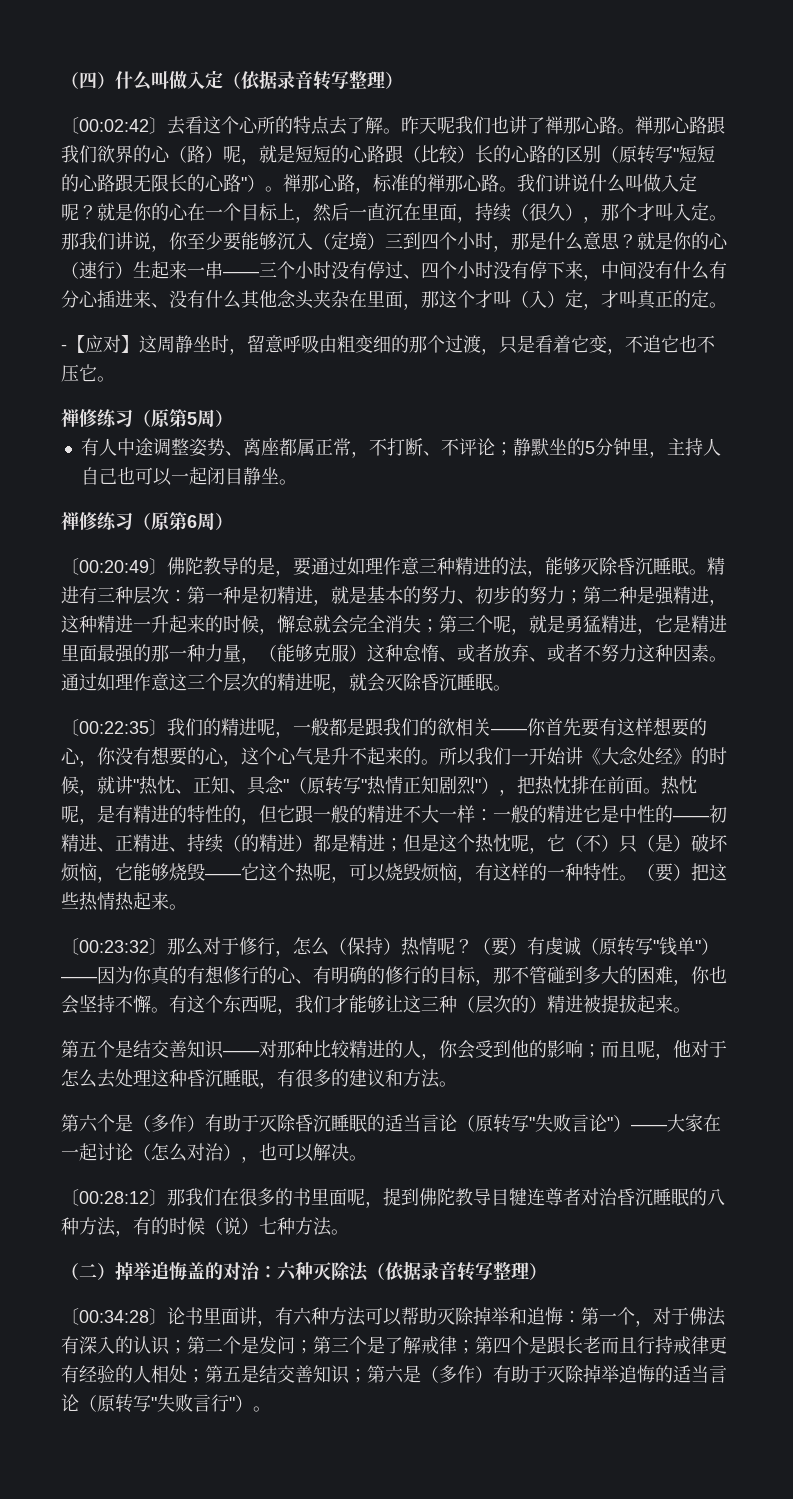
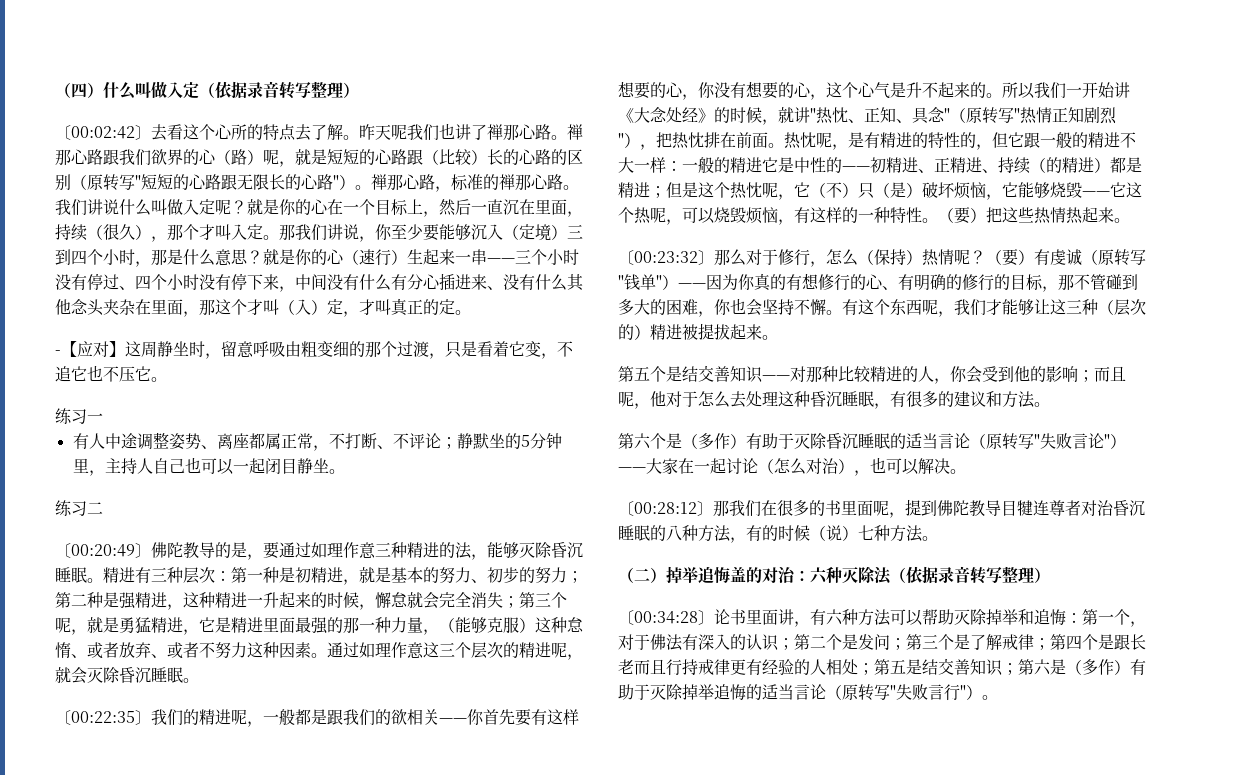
[61,409,233,427] 禅修练习（原第5周） -> [55,408,103,424] 练习一
[61,512,233,530] 禅修练习（原第6周） -> [55,500,103,516] 练习二

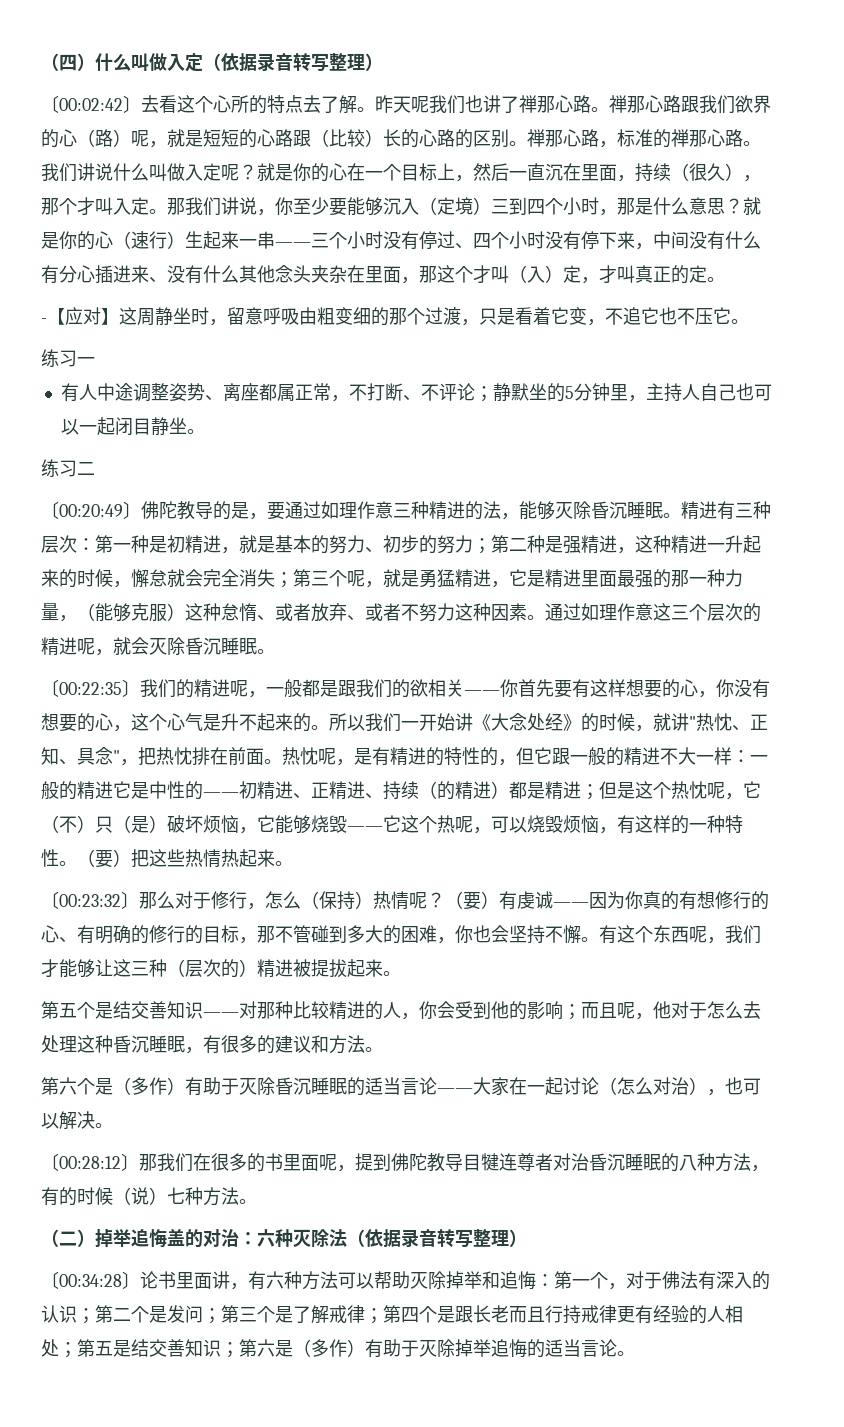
[71,174,355,191] （原转写"短短的心路跟无限长的心路"） -> (509, 138) none
[950,106,1117,124] [618,133,640,148] （原转写"热情正知剧烈"） -> (120, 756) none
[1082,249,1146,266] [618,274,678,291] （原转写"钱单"） -> (553, 900) none
[970,433,1126,450] （原转写"失败言论"） -> (437, 1086) none
[826,684,982,701] （原转写"失败言行"） -> (617, 1348) none

